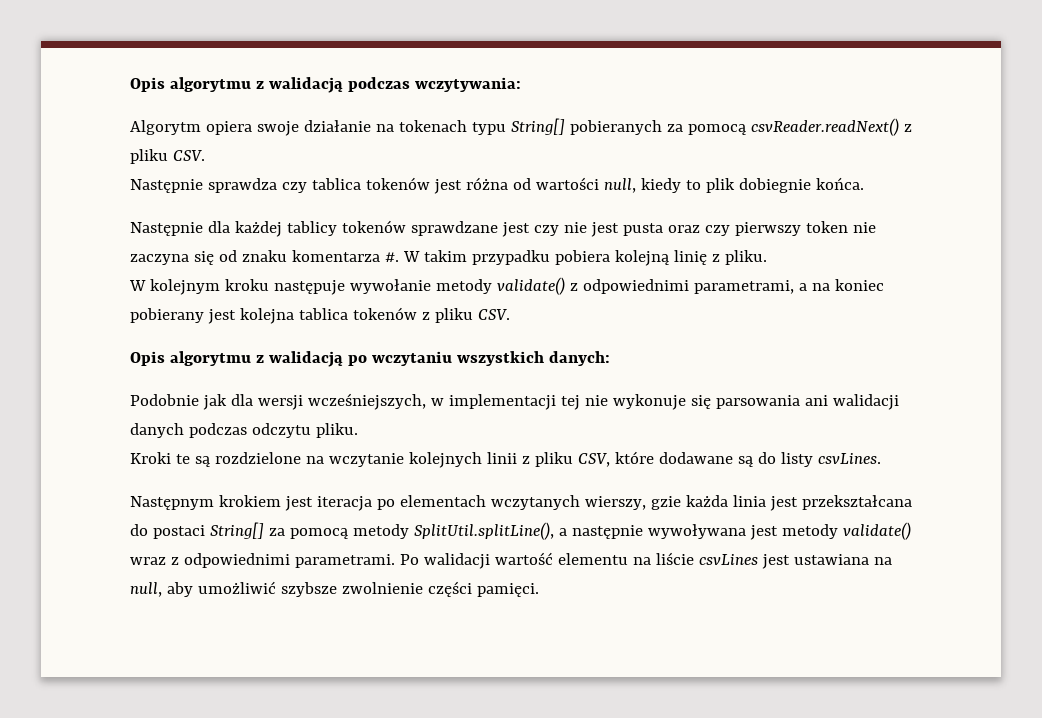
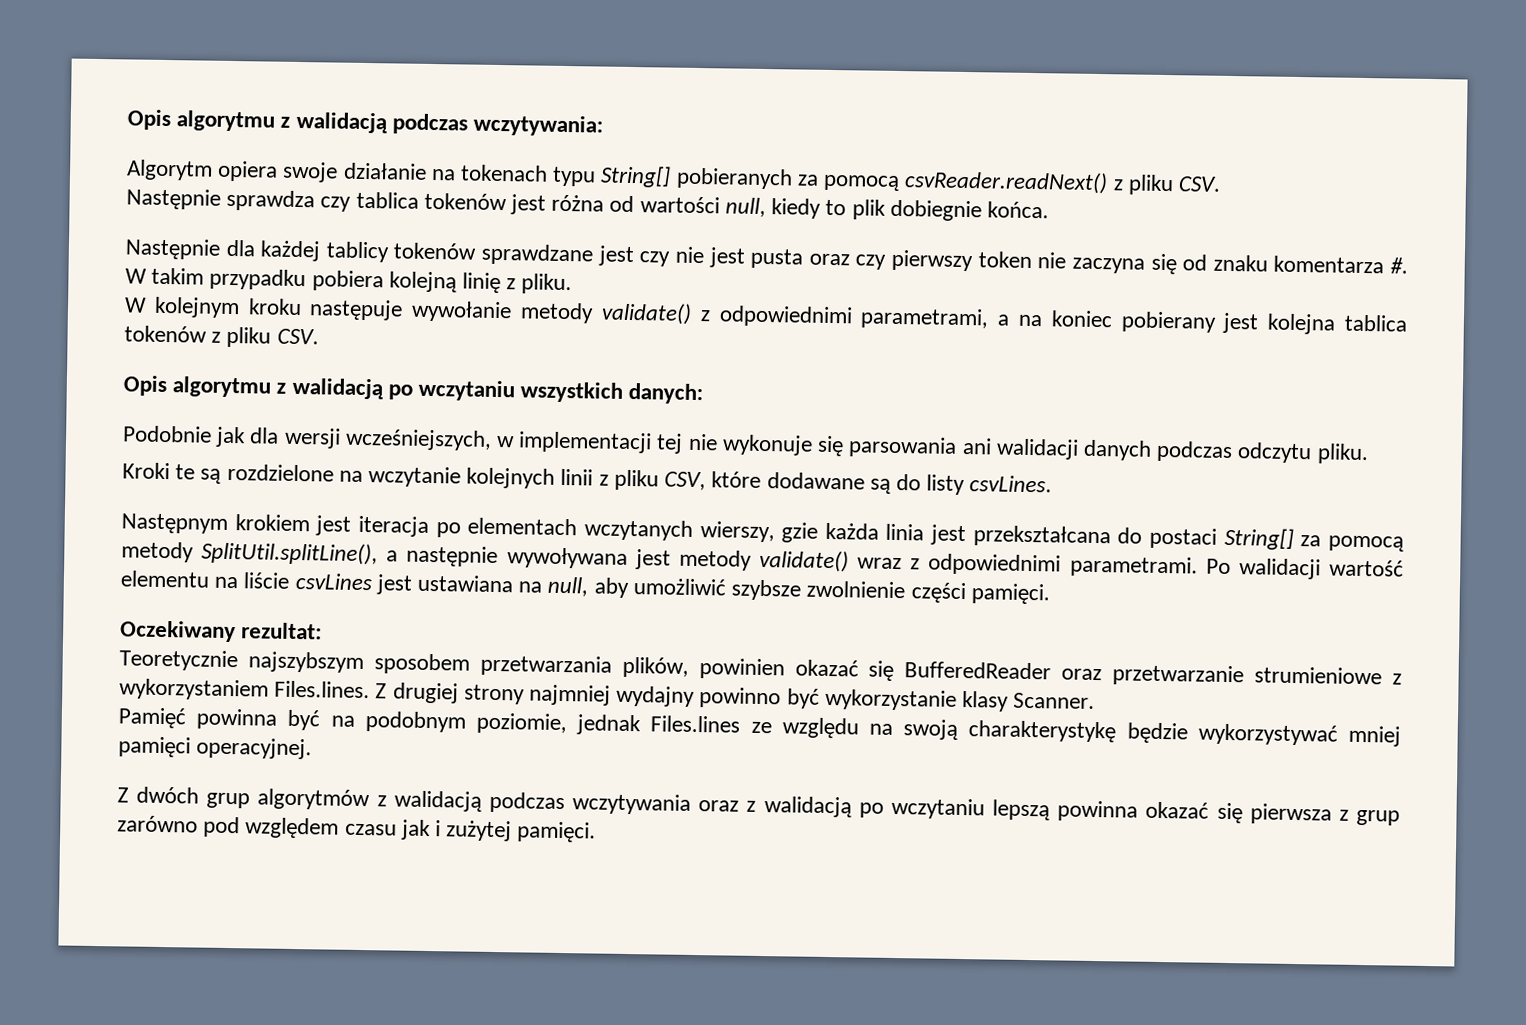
(539, 590) none -> [120,620,323,643] [119,649,1402,687] [119,678,1096,712] [118,707,1402,747] [118,736,313,760] [117,786,1400,826] [117,815,597,843] // Oczekiwany rezultat: // Teoretycznie najszybszym sposobem przetwarzania plików, powinien okazać się BufferedReader oraz przetwarzanie strumieniowe z wykorzystaniem Files.lines. Z drugiej strony najmniej wydajny powinno być wykorzystanie klasy Scanner. // Pamięć powinna być na podobnym poziomie, jednak Files.lines ze względu na swoją charakterystykę będzie wykorzystywać mniej pamięci operacyjnej. // Z dwóch grup algorytmów z walidacją podczas wczytywania oraz z walidacją po wczytaniu lepszą powinna okazać się pierwsza z grup zarówno pod względem czasu jak i zużytej pamięci.

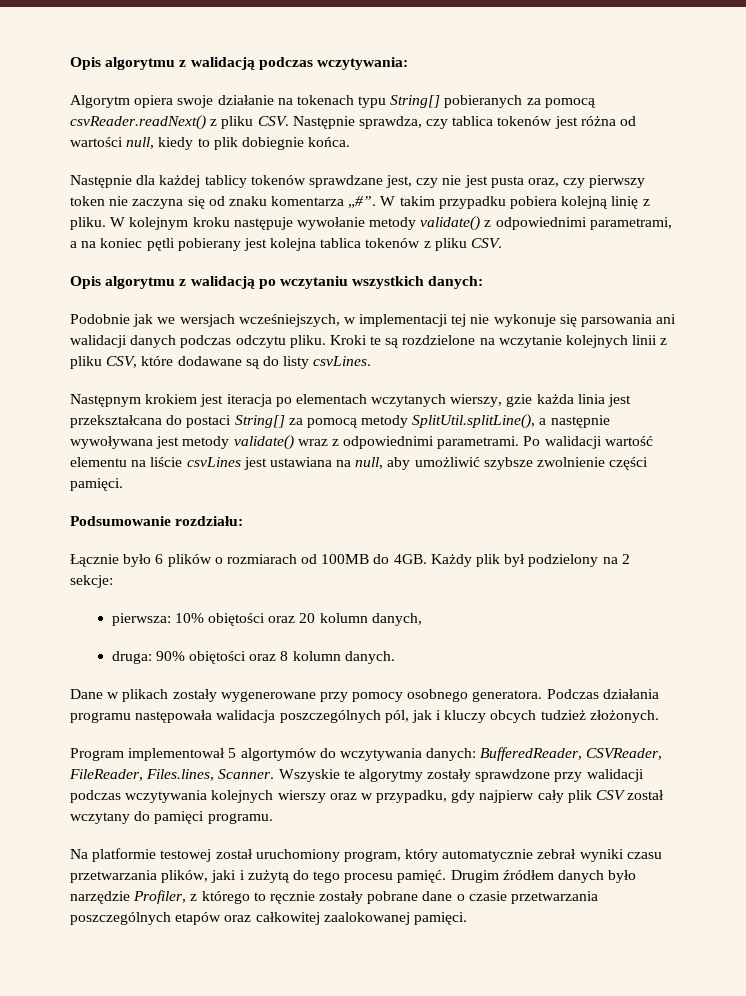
[126,188,316,212] // Następnie sprawdza -> [292,116,422,129] Następnie sprawdza,
[597,245,634,267] jest -> [386,175,413,188] jest,
[808,253,850,266] oraz -> [528,178,560,187] oraz,
[1390,257,1408,274] #. -> [348,196,377,208] „#”.
(573, 284) // -> (106, 223) none
(1113, 319) none -> [146,238,175,251] pętli
[249,427,341,449] dla wersji -> [157,314,235,327] we wersjach
(1369, 454) // -> (326, 341) none
[120,620,323,643] [119,649,1402,687] [119,678,1096,712] [118,707,1402,747] [118,736,313,760] [117,786,1400,826] [117,815,513,842] Oczekiwany rezultat: // Teoretycznie najszybszym sposobem przetwarzania plików, powinien okazać się BufferedReader oraz przetwarzanie strumieniowe z wykorzystaniem Files.lines. Z drugiej strony najmniej wydajny powinno być wykorzystanie klasy Scanner. // Pamięć powinna być na podobnym poziomie, jednak Files.lines ze względu na swoją charakterystykę będzie wykorzystywać mniej pamięci operacyjnej. // Z dwóch grup algorytmów z walidacją podczas wczytywania oraz z walidacją po wczytaniu lepszą powinna okazać się pierwsza z grup zarówno pod względem czasu jak i zużytej -> [70,516,244,526] [70,554,630,567] [70,575,113,588] [111,613,422,626] [111,651,395,664] [70,689,659,702] [70,710,659,723] [70,747,663,761] [69,769,644,782] [70,790,665,803] [70,811,273,824] [70,848,662,862] [70,870,637,883] [70,890,599,904] [70,912,410,925] Podsumowanie rozdziału: // Łącznie było 6 plików o rozmiarach od 100MB do 4GB. Każdy plik był podzielony na 2 sekcje: // pierwsza: 10% obiętości oraz 20 kolumn danych, // druga: 90% obiętości oraz 8 kolumn danych. // Dane w plikach zostały wygenerowane przy pomocy osobnego generatora. Podczas działania programu następowała walidacja poszczególnych pól, jak i kluczy obcych tudzież złożonych. // Program implementował 5 algortymów do wczytywania danych: BufferedReader, CSVReader, FileReader, Files.lines, Scanner. Wszyskie te algorytmy zostały sprawdzone przy walidacji podczas wczytywania kolejnych wierszy oraz w przypadku, gdy najpierw cały plik CSV został wczytany do pamięci programu. // Na platformie testowej został uruchomiony program, który automatycznie zebrał wyniki czasu przetwarzania plików, jaki i zużytą do tego procesu pamięć. Drugim źródłem danych było narzędzie Profiler, z którego to ręcznie zostały pobrane dane o czasie przetwarzania poszczególnych etapów oraz całkowitej zaalokowanej

